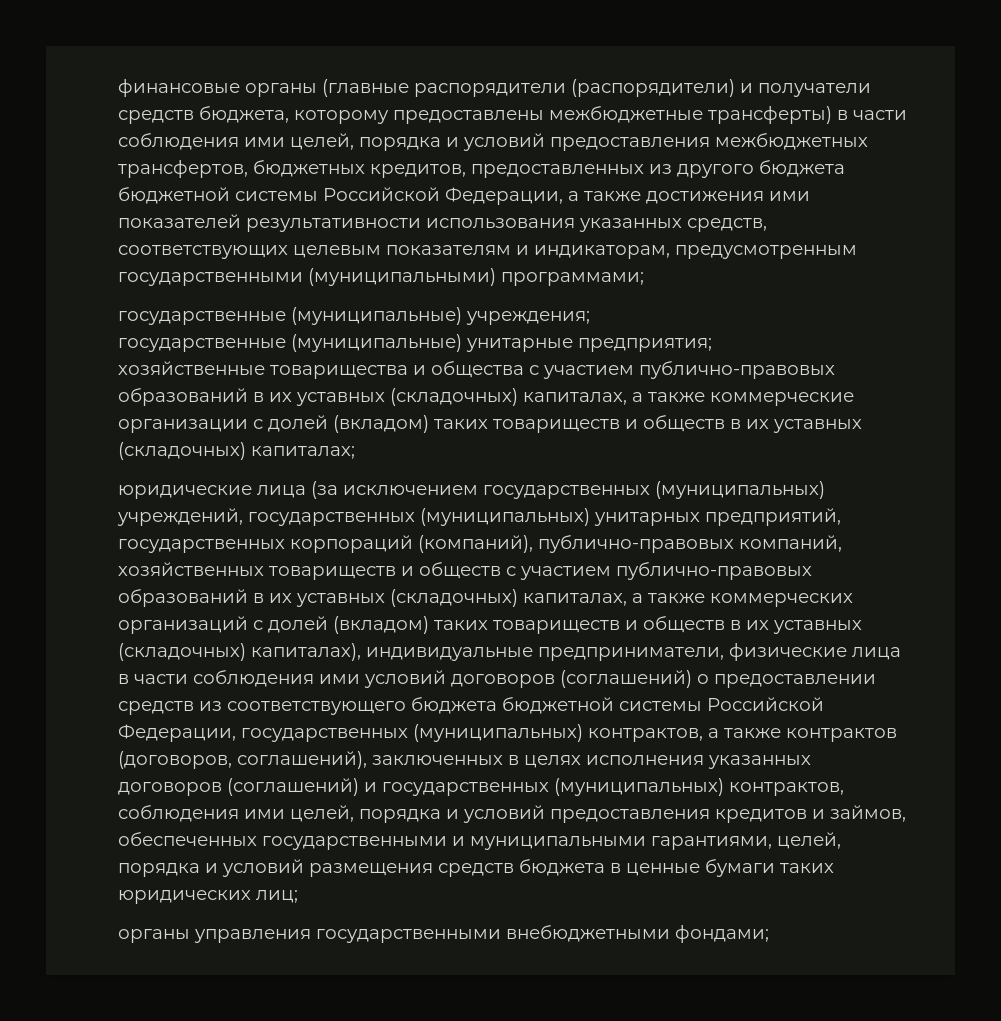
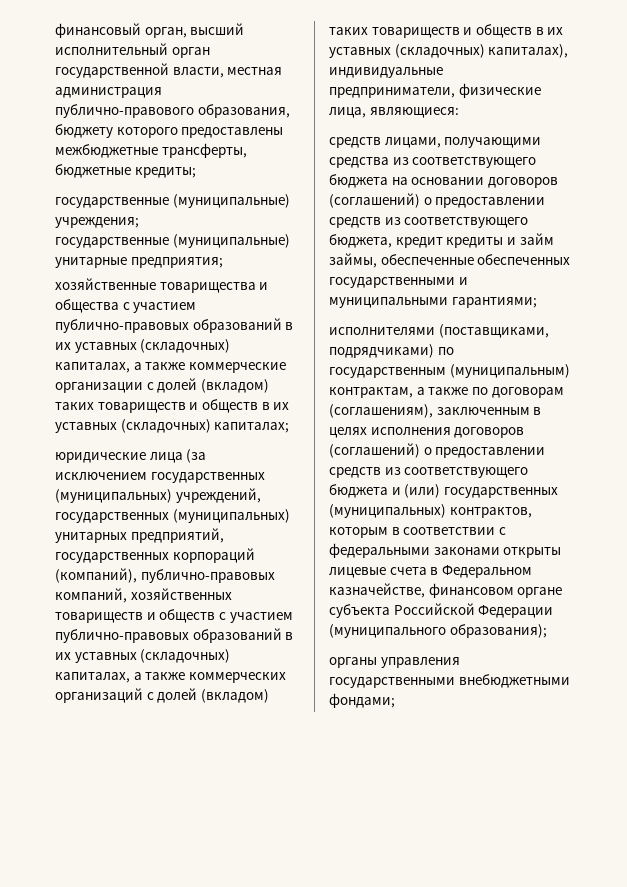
[118,79,871,97] [118,106,907,124] [118,133,868,151] [118,160,845,178] [118,187,810,205] [118,214,767,232] [118,245,857,259] [118,268,644,286] финансовые органы (главные распорядители (распорядители) и получатели средств бюджета, которому предоставлены межбюджетные трансферты) в части соблюдения ими целей, порядка и условий предоставления межбюджетных трансфертов, бюджетных кредитов, предоставленных из другого бюджета бюджетной системы Российской Федерации, а также достижения ими показателей результативности использования указанных средств, соответствующих целевым показателям и индикаторам, предусмотренным государственными (муниципальными) программами; -> [55,23,245,38] [55,43,210,58] [55,63,283,78] [55,87,162,98] [55,104,290,118] [55,124,284,138] [55,143,247,158] [55,164,196,178] финансовый орган, высший исполнительный орган государственной власти, местная администрация публично-правового образования, бюджету которого предоставлены межбюджетные трансферты, бюджетные кредиты;
[852,647,901,660] [118,670,446,688] лица в части соблюдения ими условий -> [329,107,459,118] [329,137,542,148] [329,157,537,168] [329,174,558,188] [329,193,546,208] [329,217,529,228] [329,233,554,248] [329,253,571,268] [329,277,468,288] [329,297,537,308] [329,324,549,338] [329,344,454,358] [329,364,570,378] [329,387,564,398] [329,404,542,418] [329,427,451,438] лица, являющиеся: // средств лицами, получающими средства из соответствующего бюджета на основании договоров (соглашений) о предоставлении средств из соответствующего бюджета, кредит кредиты и займ займы, обеспеченные обеспеченных государственными и муниципальными гарантиями; // исполнителями (поставщиками, подрядчиками) по государственным (муниципальным) контрактам, а также по договорам (соглашениям), заключенным в целях исполнения
[502,697,824,714] [118,724,897,742] [118,751,811,769] [118,778,844,796] [118,805,906,823] [118,832,841,850] [118,859,834,877] [118,890,298,904] бюджетной системы Российской Федерации, государственных (муниципальных) контрактов, а также контрактов (договоров, соглашений), заключенных в целях исполнения указанных договоров (соглашений) и государственных (муниципальных) контрактов, соблюдения ими целей, порядка и условий предоставления кредитов и займов, обеспеченных государственными и муниципальными гарантиями, целей, порядка и условий размещения средств бюджета в ценные бумаги таких юридических лиц; -> [391,484,558,498] [329,504,532,518] [329,527,506,538] [329,543,562,558] [329,565,532,578] [329,583,563,598] [329,603,554,618] [329,624,547,638] и (или) государственных (муниципальных) контрактов, которым в соответствии с федеральными законами открыты лицевые счета в Федеральном казначействе, финансовом органе субъекта Российской Федерации (муниципального образования);

